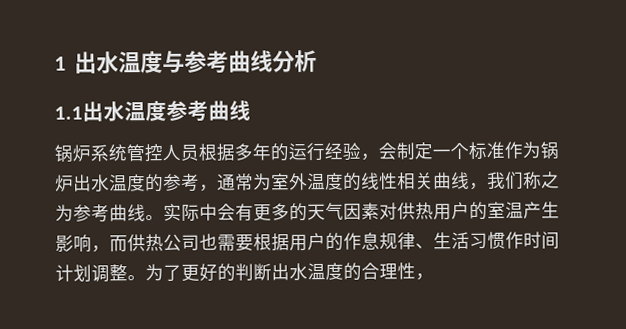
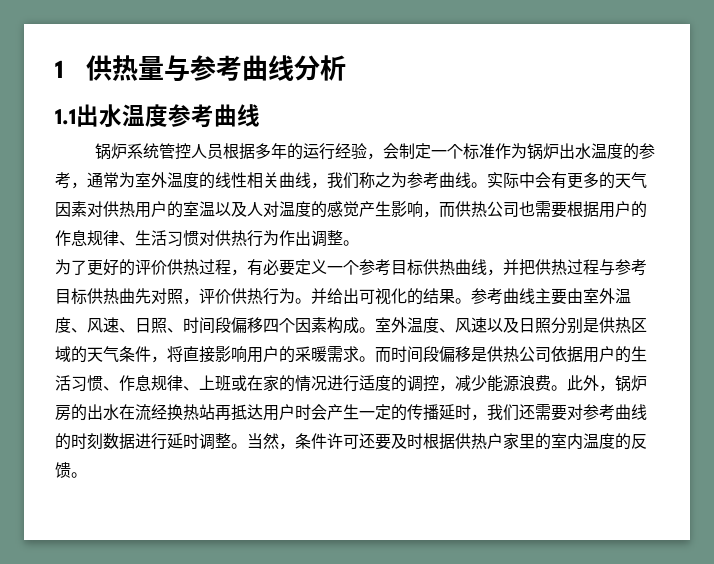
[74,50,164,74] 出水温度 -> [85,55,164,81] 供热量
(524, 210) none -> [215,201,359,218] 以及人对温度的感觉
[505,231,560,250] [55,264,146,283] 作时间计划调整。 -> [199,230,359,247] 对供热行为作出调整。 //
[235,262,434,281] 判断出水温度的合理性， -> [135,259,647,276] [55,288,631,305] [55,317,647,334] [55,346,647,363] [55,375,647,392] [55,404,647,421] [55,433,647,450] [55,462,87,478] 评价供热过程，有必要定义一个参考目标供热曲线，并把供热过程与参考目标供热曲先对照，评价供热行为。并给出可视化的结果。参考曲线主要由室外温度、风速、日照、时间段偏移四个因素构成。室外温度、风速以及日照分别是供热区域的天气条件，将直接影响用户的采暖需求。而时间段偏移是供热公司依据用户的生活习惯、作息规律、上班或在家的情况进行适度的调控，减少能源浪费。此外，锅炉房的出水在流经换热站再抵达用户时会产生一定的传播延时，我们还需要对参考曲线的时刻数据进行延时调整。当然，条件许可还要及时根据供热户家里的室内温度的反馈。

